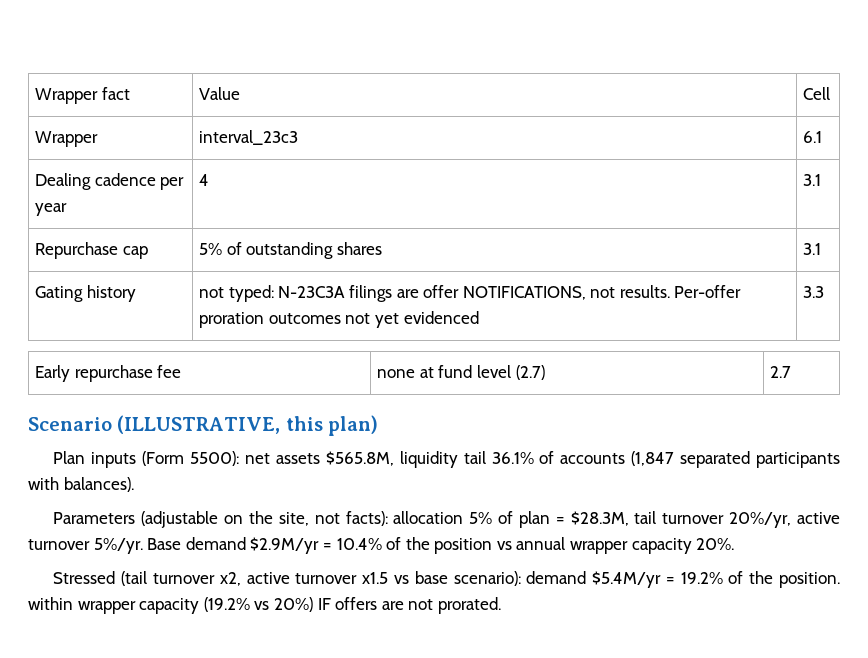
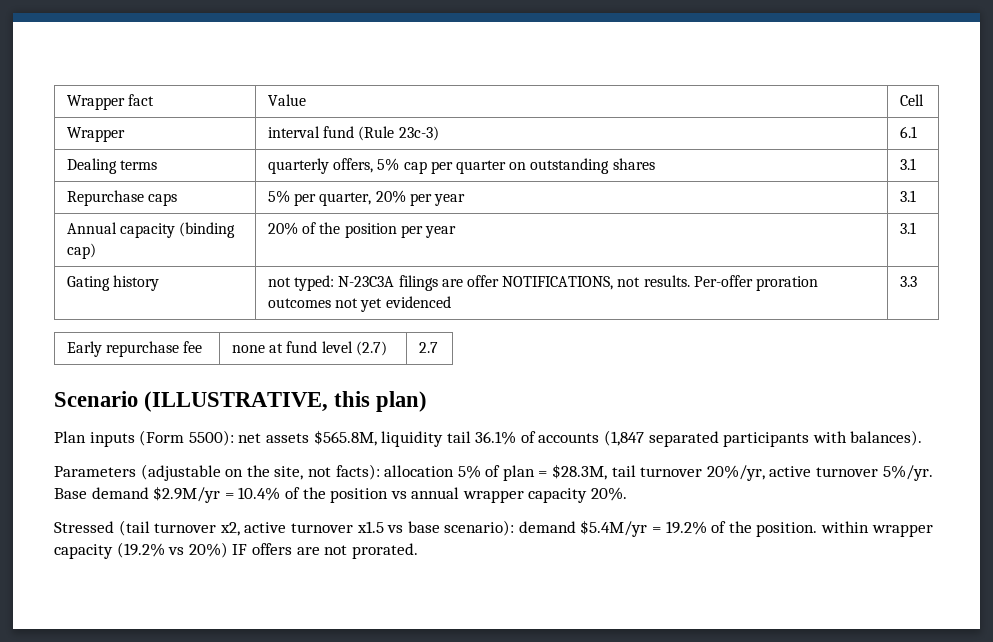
[199,130,299,145] [803,131,823,143] [35,173,185,190] [35,203,68,216] [199,174,210,186] interval_23c3 | 6.1 // Dealing cadence per year | 4 -> [268,126,439,141] [900,126,918,138] [67,158,158,174] [268,158,655,174] interval fund (Rule 23c-3) | 6.1 // Dealing terms | quarterly offers, 5% cap per quarter on outstanding shares
[122,246,148,259] [199,242,382,259] cap | 5% of outstanding shares -> [148,193,178,206] [268,190,466,206] [900,190,917,202] [67,222,236,238] [67,243,97,259] [268,222,457,238] caps | 5% per quarter, 20% per year | 3.1 // Annual capacity (binding cap) | 20% of the position per year

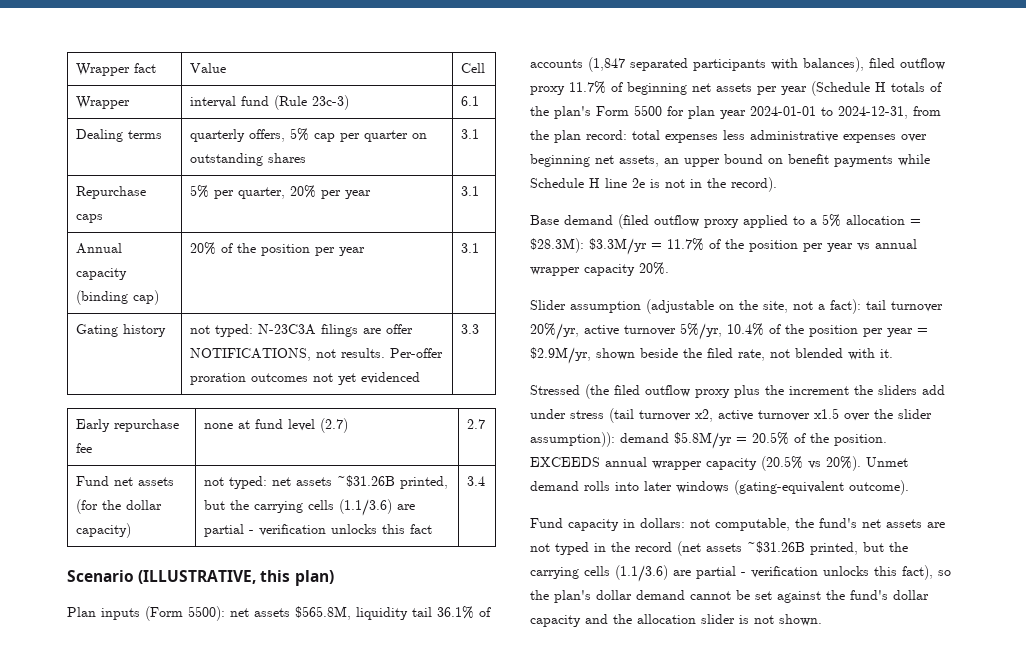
(439, 347) none -> [75,476,174,486] [75,499,162,514] [75,523,131,538] [203,475,448,489] [203,499,415,516] [203,524,432,537] [466,476,485,486] // Fund net assets (for the dollar capacity) | not typed: net assets ~$31.26B printed, but the carrying cells (1.1/3.6) are partial - verification unlocks this fact | 3.4
[850,430,923,446] [54,464,933,481] [54,486,389,503] balances). // Parameters (adjustable on the site, not facts): allocation 5% of plan = $28.3M, tail turnover 20%/yr, active turnover 5%/yr. Base demand $2.9M/yr = 10.4% of the position -> [803,57,945,72] [530,81,942,96] [530,105,941,119] [530,130,927,143] [530,154,930,167] [530,177,777,192] [530,214,921,229] [530,238,853,255] balances), filed outflow proxy 11.7% of beginning net assets per year (Schedule H totals of the plan's Form 5500 for plan year 2024-01-01 to 2024-12-31, from the plan record: total expenses less administrative expenses over beginning net assets, an upper bound on benefit payments while Schedule H line 2e is not in the record). // Base demand (filed outflow proxy applied to a 5% allocation = $28.3M): $3.3M/yr = 11.7% of the position per year
[54,521,114,533] Stressed -> [530,299,943,314] [530,323,928,340] [530,347,893,364] [530,384,945,399] [530,409,604,419] Slider assumption (adjustable on the site, not a fact): tail turnover 20%/yr, active turnover 5%/yr, 10.4% of the position per year = $2.9M/yr, shown beside the filed rate, not blended with it. // Stressed (the filed outflow proxy plus the increment the sliders add under stress
[387,520,933,537] [54,542,418,559] vs base scenario): demand $5.4M/yr = 19.2% of the position. within wrapper capacity (19.2% vs 20%) IF offers are not prorated. -> [844,409,932,421] [530,432,887,449] [530,456,908,471] [530,480,909,495] [530,518,945,531] [530,541,908,556] [530,565,951,582] [530,590,929,603] [530,614,822,627] over the slider assumption)): demand $5.8M/yr = 20.5% of the position. EXCEEDS annual wrapper capacity (20.5% vs 20%). Unmet demand rolls into later windows (gating-equivalent outcome). // Fund capacity in dollars: not computable, the fund's net assets are not typed in the record (net assets ~$31.26B printed, but the carrying cells (1.1/3.6) are partial - verification unlocks this fact), so the plan's dollar demand cannot be set against the fund's dollar capacity and the allocation slider is not shown.

